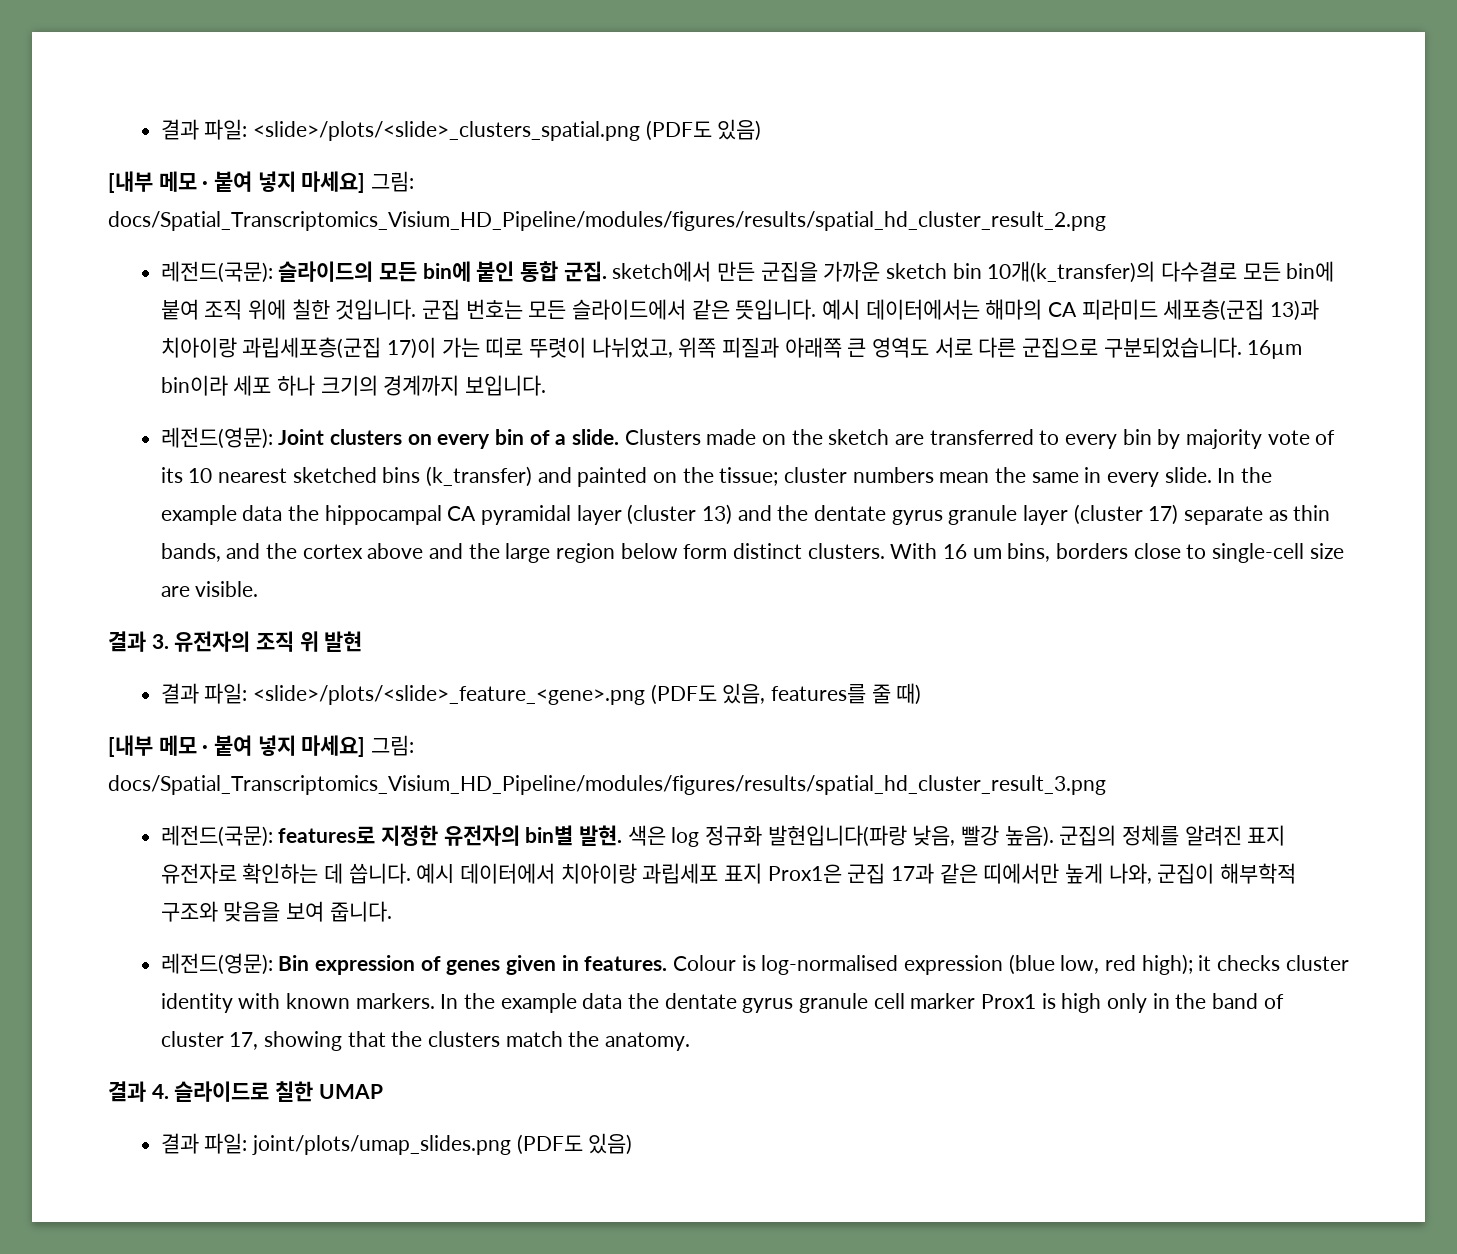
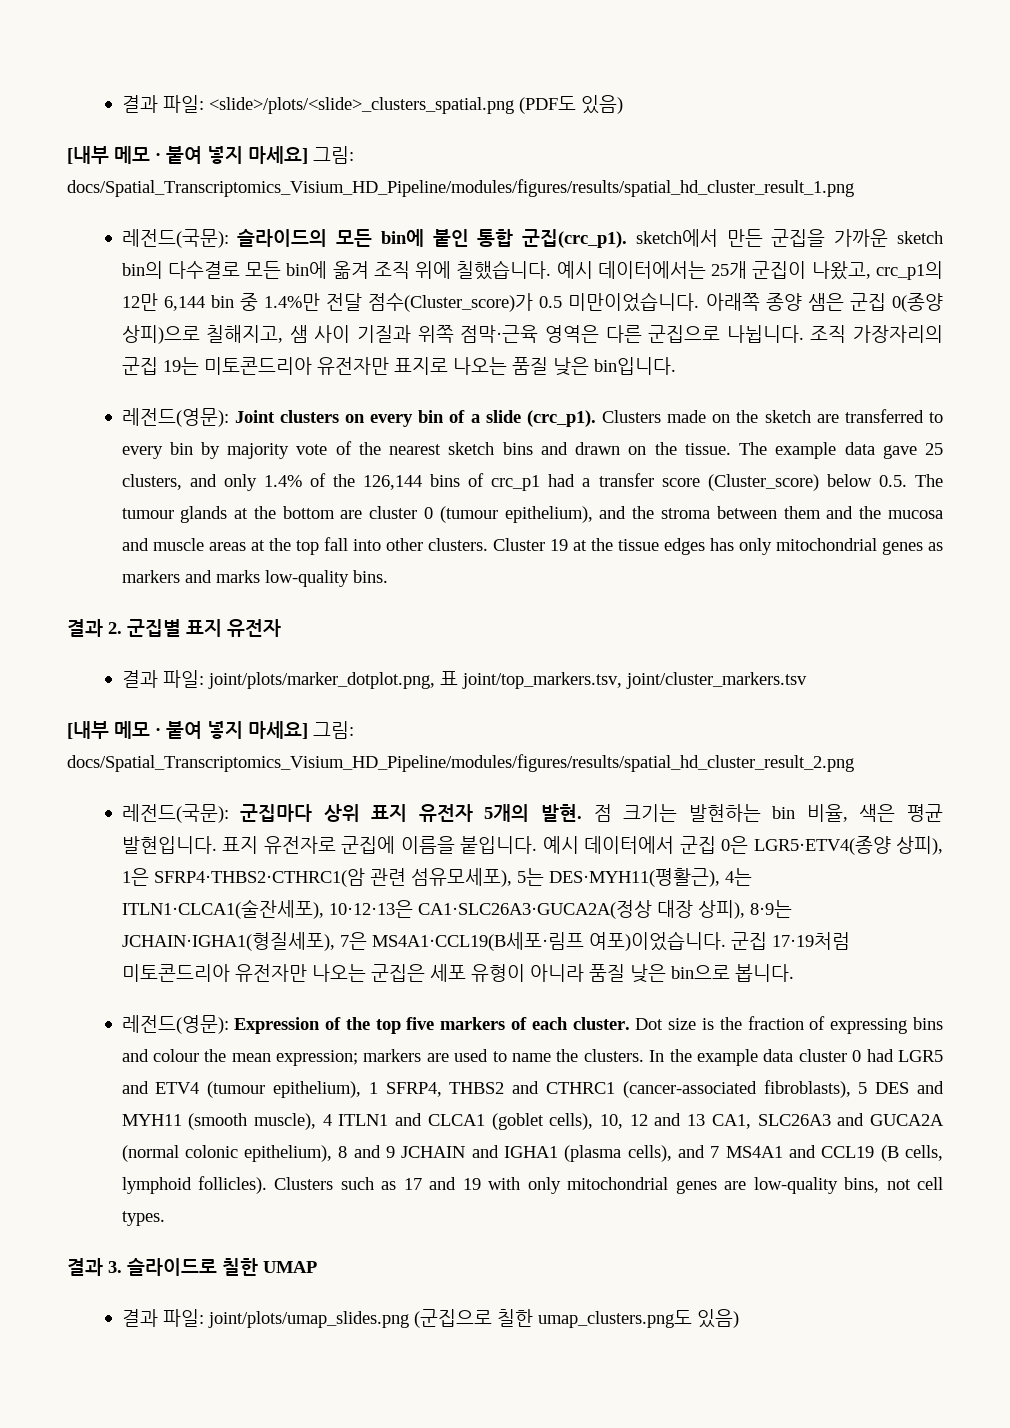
[108,211,1106,231] docs/Spatial_Transcriptomics_Visium_HD_Pipeline/modules/figures/results/spatial_hd_cluster_result_2.png -> [67,179,854,197] docs/Spatial_Transcriptomics_Visium_HD_Pipeline/modules/figures/results/spatial_hd_cluster_result_1.png
[563,261,607,282] 군집. -> [522,229,628,248] 군집(crc_p1).
[952,261,1156,283] bin 10개(k_transfer)의 -> [121,261,163,279] bin의
[160,299,199,320] 붙여 -> [332,261,369,279] 옮겨
[291,299,1320,321] [160,337,1303,359] [160,375,547,396] 칠한 것입니다. 군집 번호는 모든 슬라이드에서 같은 뜻입니다. 예시 데이터에서는 해마의 CA 피라미드 세포층(군집 13)과 치아이랑 과립세포층(군집 17)이 가는 띠로 뚜렷이 나뉘었고, 위쪽 피질과 아래쪽 큰 영역도 서로 다른 군집으로 구분되었습니다. 16µm bin이라 세포 하나 크기의 경계까지 보입니다. -> [456,260,943,280] [121,292,944,312] [121,325,943,344] [121,357,676,376] 칠했습니다. 예시 데이터에서는 25개 군집이 나왔고, crc_p1의 12만 6,144 bin 중 1.4%만 전달 점수(Cluster_score)가 0.5 미만이었습니다. 아래쪽 종양 샘은 군집 0(종양 상피)으로 칠해지고, 샘 사이 기질과 위쪽 점막·근육 영역은 다른 군집으로 나뉩니다. 조직 가장자리의 군집 19는 미토콘드리아 유전자만 표지로 나오는 품질 낮은 bin입니다.
[572,429,620,445] slide. -> [485,410,596,427] slide (crc_p1).
[160,466,1273,487] [160,504,1331,525] [160,543,1344,563] [160,581,259,597] [108,631,363,652] [160,683,922,705] [108,735,415,757] [108,775,1106,795] [160,825,1286,847] [160,863,1297,884] [160,901,392,922] [160,953,1349,975] [160,993,1284,1013] [160,1031,691,1051] [108,1081,169,1102] its 10 nearest sketched bins (k_transfer) and painted on the tissue; cluster numbers mean the same in every slide. In the example data the hippocampal CA pyramidal layer (cluster 13) and the dentate gyrus granule layer (cluster 17) separate as thin bands, and the cortex above and the large region below form distinct clusters. With 16 um bins, borders close to single-cell size are visible. // 결과 3. 유전자의 조직 위 발현 // 결과 파일: <slide>/plots/<slide>_feature_<gene>.png (PDF도 있음, features를 줄 때) // [내부 메모 · 붙여 넣지 마세요] 그림: docs/Spatial_Transcriptomics_Visium_HD_Pipeline/modules/figures/results/spatial_hd_cluster_result_3.png // 레전드(국문): features로 지정한 유전자의 bin별 발현. 색은 log 정규화 발현입니다(파랑 낮음, 빨강 높음). 군집의 정체를 알려진 표지 유전자로 확인하는 데 씁니다. 예시 데이터에서 치아이랑 과립세포 표지 Prox1은 군집 17과 같은 띠에서만 높게 나와, 군집이 해부학적 구조와 맞음을 보여 줍니다. // 레전드(영문): Bin expression of genes given in features. Colour is log-normalised expression (blue low, red high); it checks cluster identity with known markers. In the example data the dentate gyrus granule cell marker Prox1 is high only in the band of cluster 17, showing that the clusters match the anatomy. // 결과 4. -> [358,442,944,459] [121,473,943,491] [121,506,944,523] [121,537,943,555] [121,570,388,587] [67,619,281,637] [121,670,807,689] [67,721,354,739] [67,754,854,772] [121,804,944,823] [121,836,943,855] [121,868,752,887] [121,899,792,919] [121,931,850,951] [121,964,794,983] [121,1015,944,1034] [121,1049,944,1066] [121,1080,944,1098] [121,1113,944,1130] [121,1145,943,1162] [121,1176,943,1194] [121,1211,165,1226] [67,1258,122,1276] the nearest sketch bins and drawn on the tissue. The example data gave 25 clusters, and only 1.4% of the 126,144 bins of crc_p1 had a transfer score (Cluster_score) below 0.5. The tumour glands at the bottom are cluster 0 (tumour epithelium), and the stroma between them and the mucosa and muscle areas at the top fall into other clusters. Cluster 19 at the tissue edges has only mitochondrial genes as markers and marks low-quality bins. // 결과 2. 군집별 표지 유전자 // 결과 파일: joint/plots/marker_dotplot.png, 표 joint/top_markers.tsv, joint/cluster_markers.tsv // [내부 메모 · 붙여 넣지 마세요] 그림: docs/Spatial_Transcriptomics_Visium_HD_Pipeline/modules/figures/results/spatial_hd_cluster_result_2.png // 레전드(국문): 군집마다 상위 표지 유전자 5개의 발현. 점 크기는 발현하는 bin 비율, 색은 평균 발현입니다. 표지 유전자로 군집에 이름을 붙입니다. 예시 데이터에서 군집 0은 LGR5·ETV4(종양 상피), 1은 SFRP4·THBS2·CTHRC1(암 관련 섬유모세포), 5는 DES·MYH11(평활근), 4는 ITLN1·CLCA1(술잔세포), 10·12·13은 CA1·SLC26A3·GUCA2A(정상 대장 상피), 8·9는 JCHAIN·IGHA1(형질세포), 7은 MS4A1·CCL19(B세포·림프 여포)이었습니다. 군집 17·19처럼 미토콘드리아 유전자만 나오는 군집은 세포 유형이 아니라 품질 낮은 bin으로 봅니다. // 레전드(영문): Expression of the top five markers of each cluster. Dot size is the fraction of expressing bins and colour the mean expression; markers are used to name the clusters. In the example data cluster 0 had LGR5 and ETV4 (tumour epithelium), 1 SFRP4, THBS2 and CTHRC1 (cancer-associated fibroblasts), 5 DES and MYH11 (smooth muscle), 4 ITLN1 and CLCA1 (goblet cells), 10, 12 and 13 CA1, SLC26A3 and GUCA2A (normal colonic epithelium), 8 and 9 JCHAIN and IGHA1 (plasma cells), and 7 MS4A1 and CCL19 (B cells, lymphoid follicles). Clusters such as 17 and 19 with only mitochondrial genes are low-quality bins, not cell types. // 결과 3.
[516,1134,583,1155] (PDF도 -> [413,1309,692,1328] (군집으로 칠한 umap_clusters.png도

